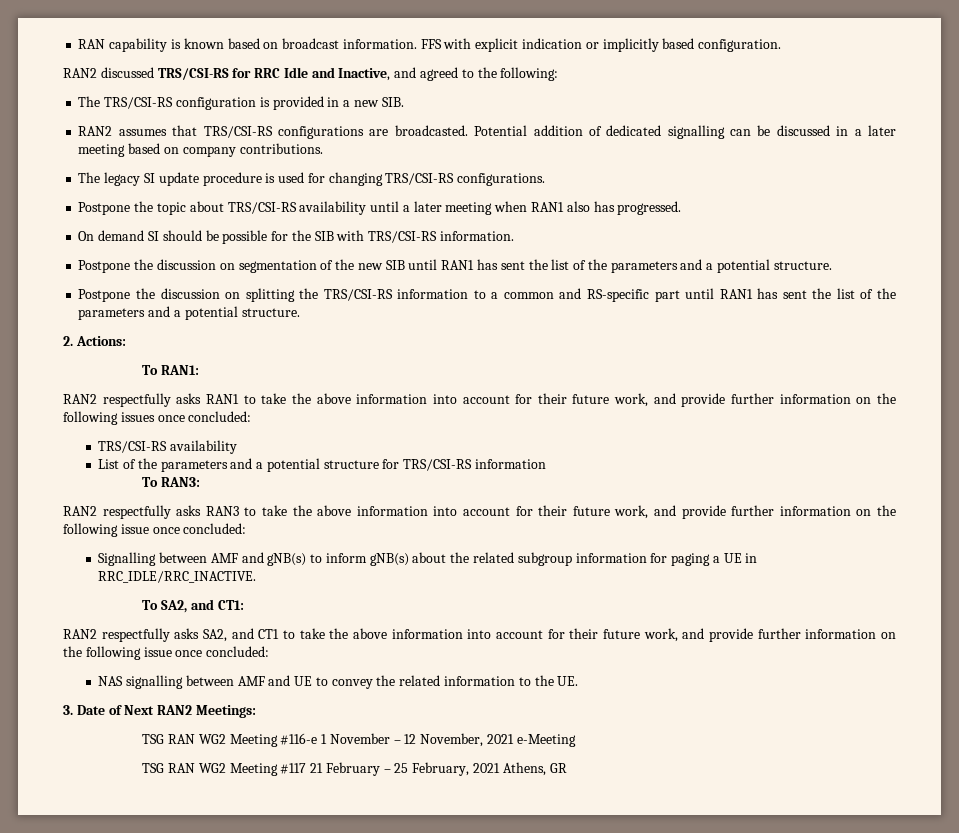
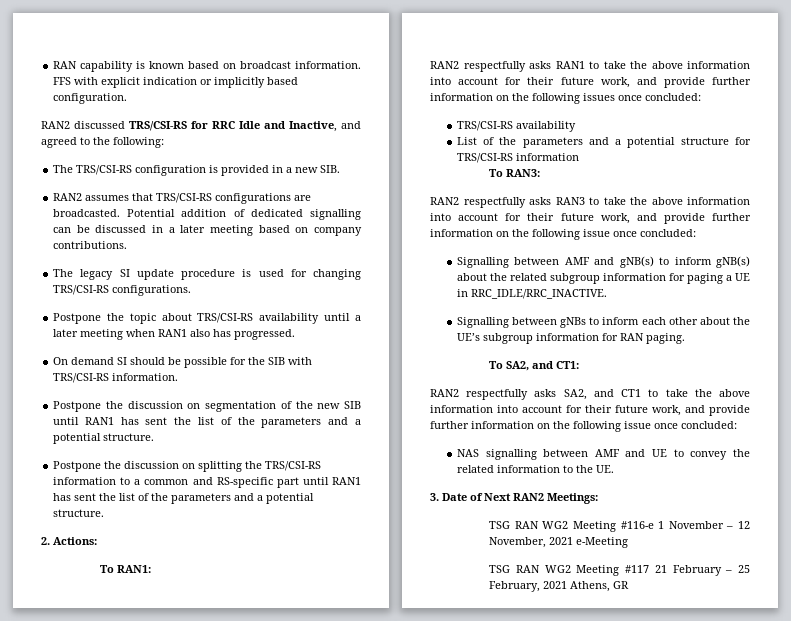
(257, 577) none -> [456,317,750,328] [456,333,685,344] // Signalling between gNBs to inform each other about the UE’s subgroup information for RAN paging.

